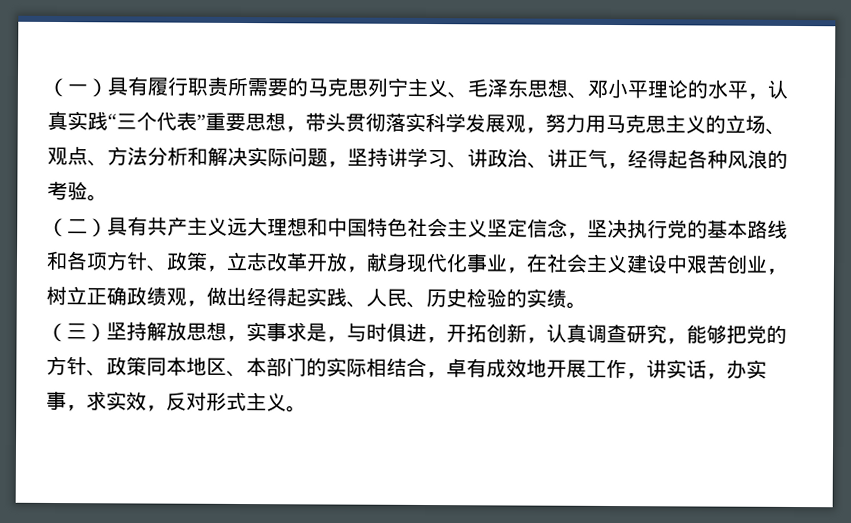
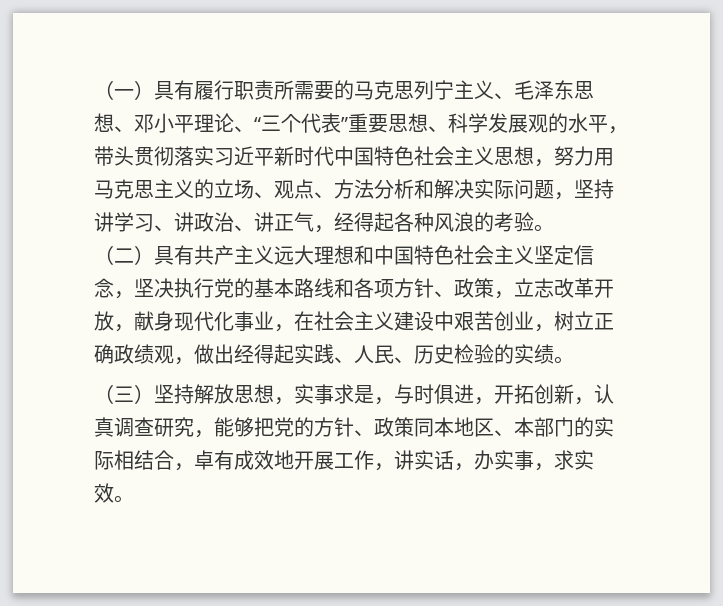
[687,79,788,100] [47,110,108,131] 的水平，认真实践 -> [234,126,254,132] 、
[285,112,526,133] ，带头贯彻落实科学发展观 -> [428,113,628,134] [94,146,534,166] 、科学发展观的水平，带头贯彻落实习近平新时代中国特色社会主义思想
[146,391,287,412] ，反对形式主义 -> (114, 493) none

